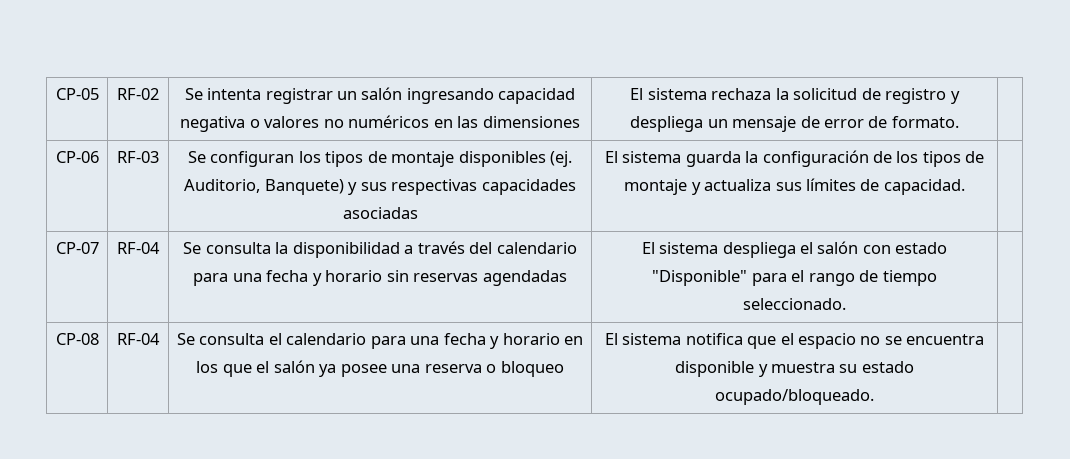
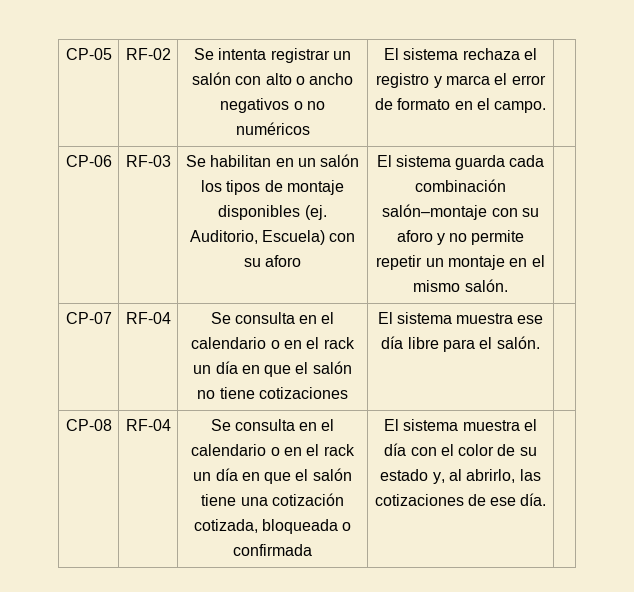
[406,88,576,104] [180,116,320,132] ingresando capacidad negativa o valores -> [235,73,354,85] [220,98,303,113] con alto o ancho negativos o
[433,116,580,128] en las dimensiones -> (310, 128) none
[775,88,960,104] [630,116,959,132] la solicitud de registro y despliega un mensaje de error de formato. -> [523,48,537,60] [376,73,546,88] [374,98,547,113] el registro y marca el error de formato en el campo.
[210,151,295,167] configuran -> [210,154,360,167] habilitan en un salón
[264,179,576,195] [342,207,418,219] [604,150,985,167] [624,178,965,195] [55,242,99,254] [117,242,160,254] [183,241,577,258] [193,270,567,286] [641,241,948,258] [652,270,937,286] [743,298,846,310] Banquete) y sus respectivas capacidades asociadas | El sistema guarda la configuración de los tipos de montaje y actualiza sus límites de capacidad. | // CP-07 | RF-04 | Se consulta la disponibilidad a través del calendario para una fecha y horario sin reservas agendadas | El sistema despliega el salón con estado "Disponible" para el rango de tiempo seleccionado. -> [262,230,356,245] [243,255,302,267] [376,155,545,170] [415,179,506,192] [382,204,539,220] [396,230,525,245] [376,255,545,270] [413,279,508,292] [65,312,112,324] [125,312,171,324] [210,312,335,324] [191,337,355,349] [193,361,352,377] [197,387,348,399] [377,312,544,324] [381,336,540,352] Escuela) con su aforo | El sistema guarda cada combinación salón–montaje con su aforo y no permite repetir un montaje en el mismo salón. | // CP-07 | RF-04 | Se consulta en el calendario o en el rack un día en que el salón no tiene cotizaciones | El sistema muestra ese día libre para el salón.
[268,333,584,349] [196,360,564,377] [604,333,985,349] [675,361,914,377] [715,389,874,405] el calendario para una fecha y horario en los que el salón ya posee una reserva o bloqueo | El sistema notifica que el espacio no se encuentra disponible y muestra su estado ocupado/bloqueado. -> [299,419,335,431] [191,444,355,456] [193,468,352,484] [201,493,344,506] [193,519,352,534] [233,544,312,556] [384,419,537,431] [384,443,537,456] [380,469,541,484] [374,493,547,506] en el calendario o en el rack un día en que el salón tiene una cotización cotizada, bloqueada o confirmada | El sistema muestra el día con el color de su estado y, al abrirlo, las cotizaciones de ese día.

